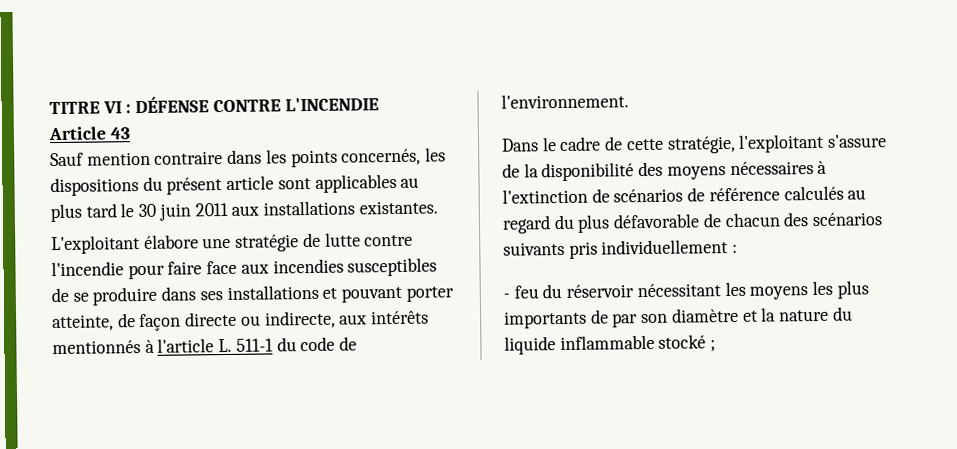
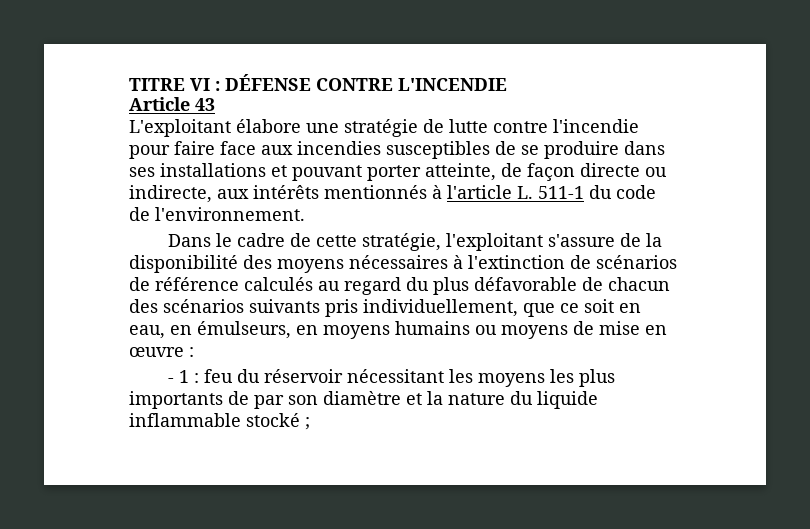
[50,147,447,168] [50,173,420,197] [50,200,438,223] // Sauf mention contraire dans les points concernés, les dispositions du présent article sont applicables au plus tard le 30 juin 2011 aux installations existantes. -> (215, 104) none
[601,239,729,255] individuellement -> [363,299,641,317] [129,321,667,339] [129,347,184,357] individuellement, que ce soit en eau, en émulseurs, en moyens humains ou moyens de mise en œuvre
(510, 296) none -> [179,370,200,383] 1 :

